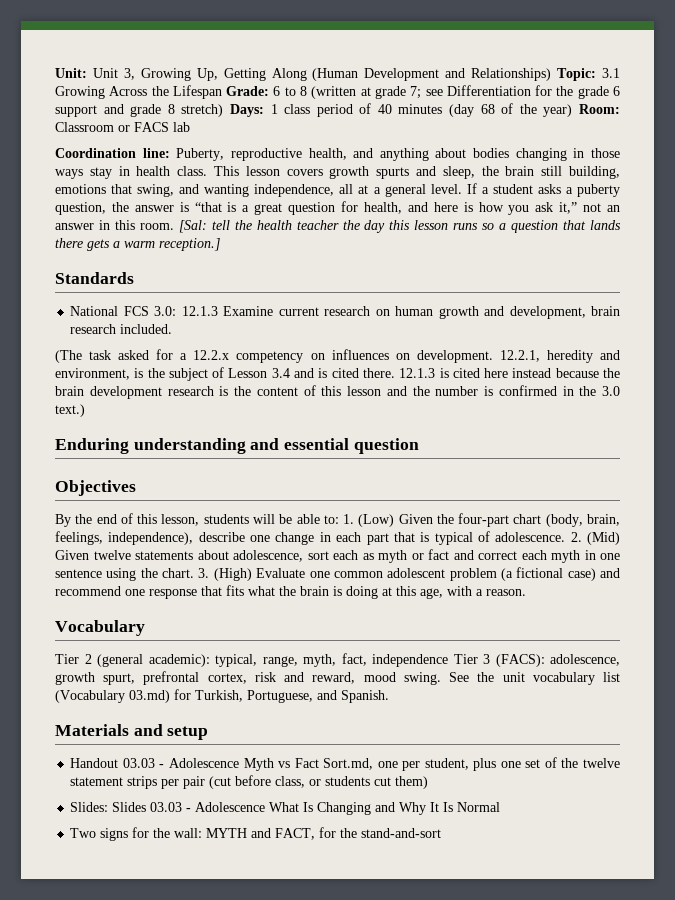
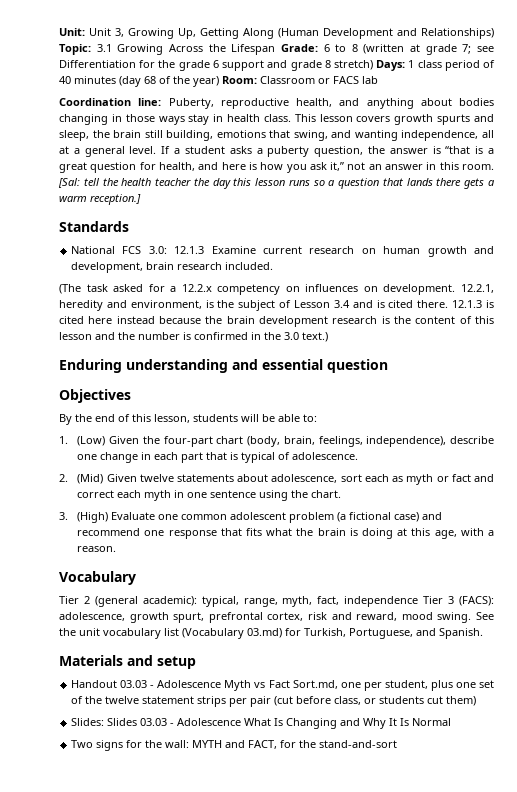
(339, 519) none -> (317, 418) //
(566, 537) none -> (359, 456) //
(195, 573) none -> (342, 494) //

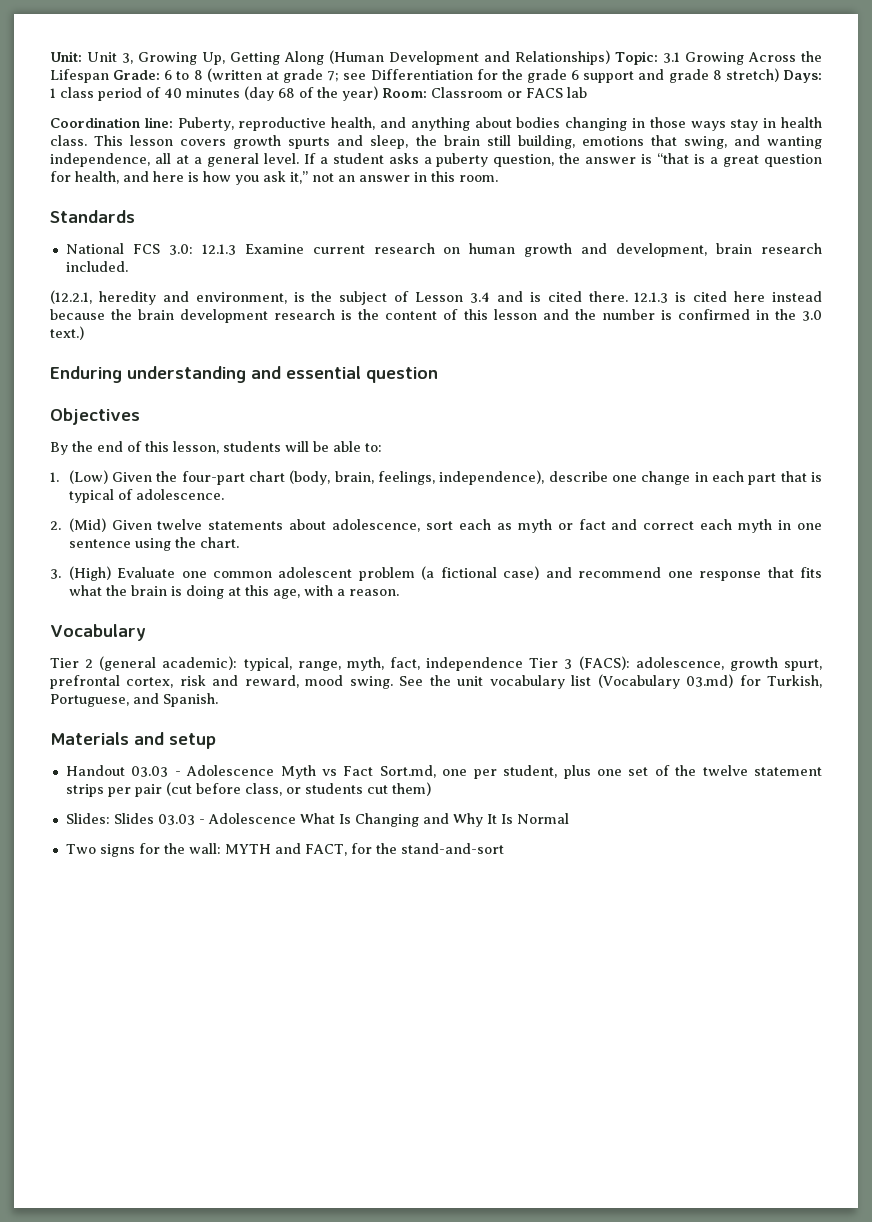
[58,178,495,189] [59,194,141,205] [Sal: tell the health teacher the day this lesson runs so a question that lands there gets a warm reception.] -> (498, 178) none
[59,284,495,295] (The task asked for a 12.2.x competency on influences on development. 12.2.1, -> [50,290,92,304] (12.2.1,

